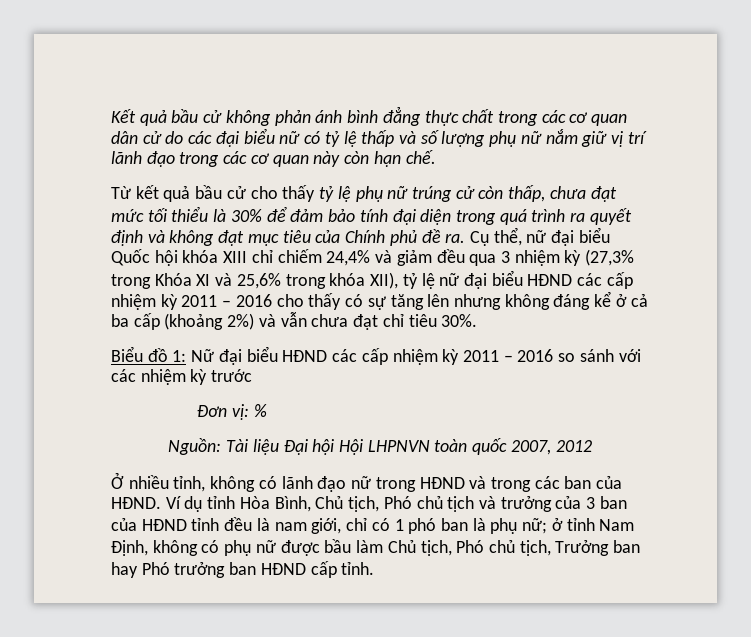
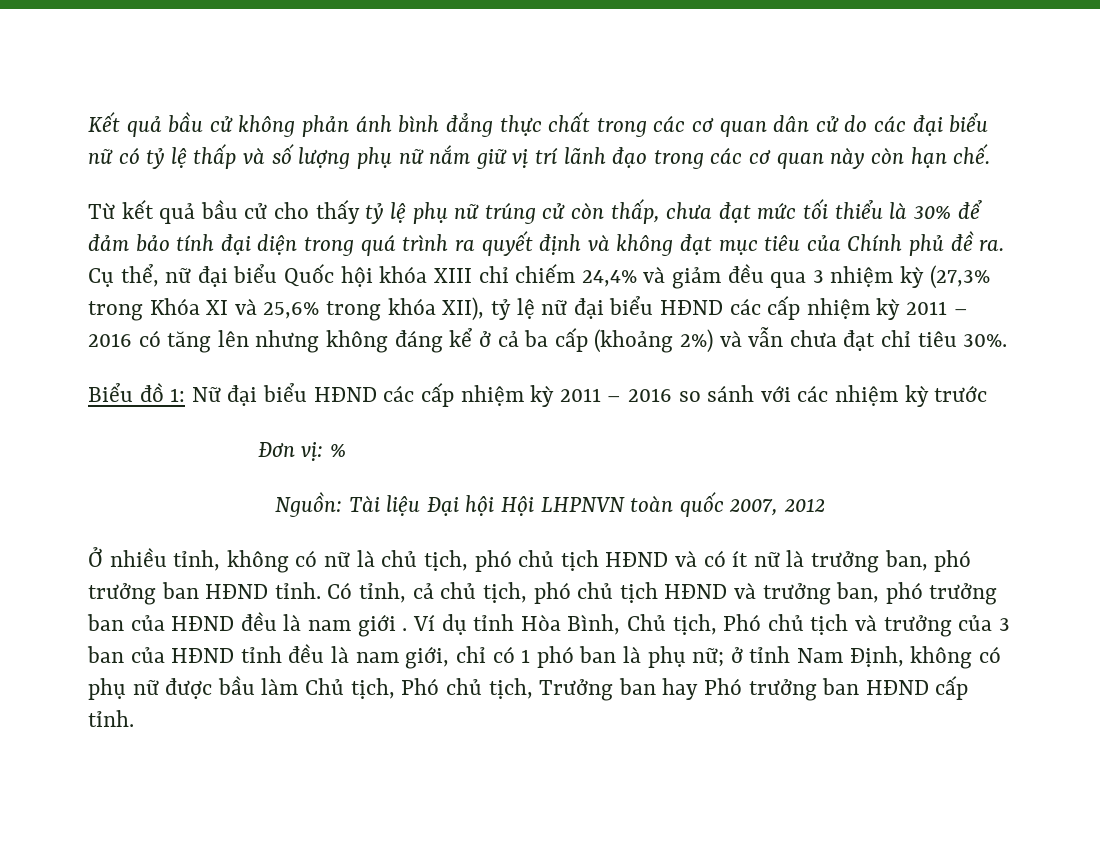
[276,293,386,310] cho thấy có sự -> [138,330,161,347] có
[281,476,623,492] [111,497,161,509] lãnh đạo nữ trong HĐND và trong các ban của HĐND. -> [324,550,972,573] [88,582,998,605] [87,612,408,637] nữ là chủ tịch, phó chủ tịch HĐND và có ít nữ là trưởng ban, phó trưởng ban HĐND tỉnh. Có tỉnh, cả chủ tịch, phó chủ tịch HĐND và trưởng ban, phó trưởng ban của HĐND đều là nam giới .

